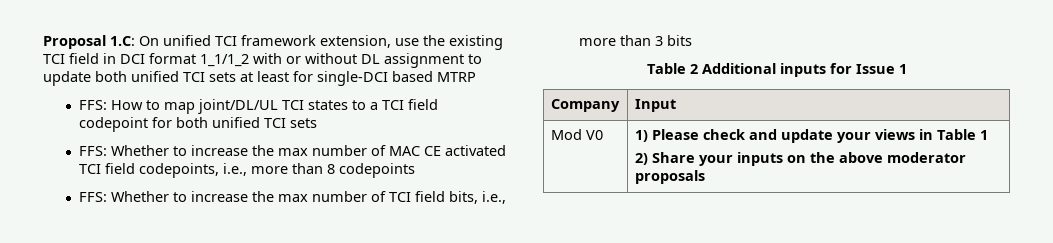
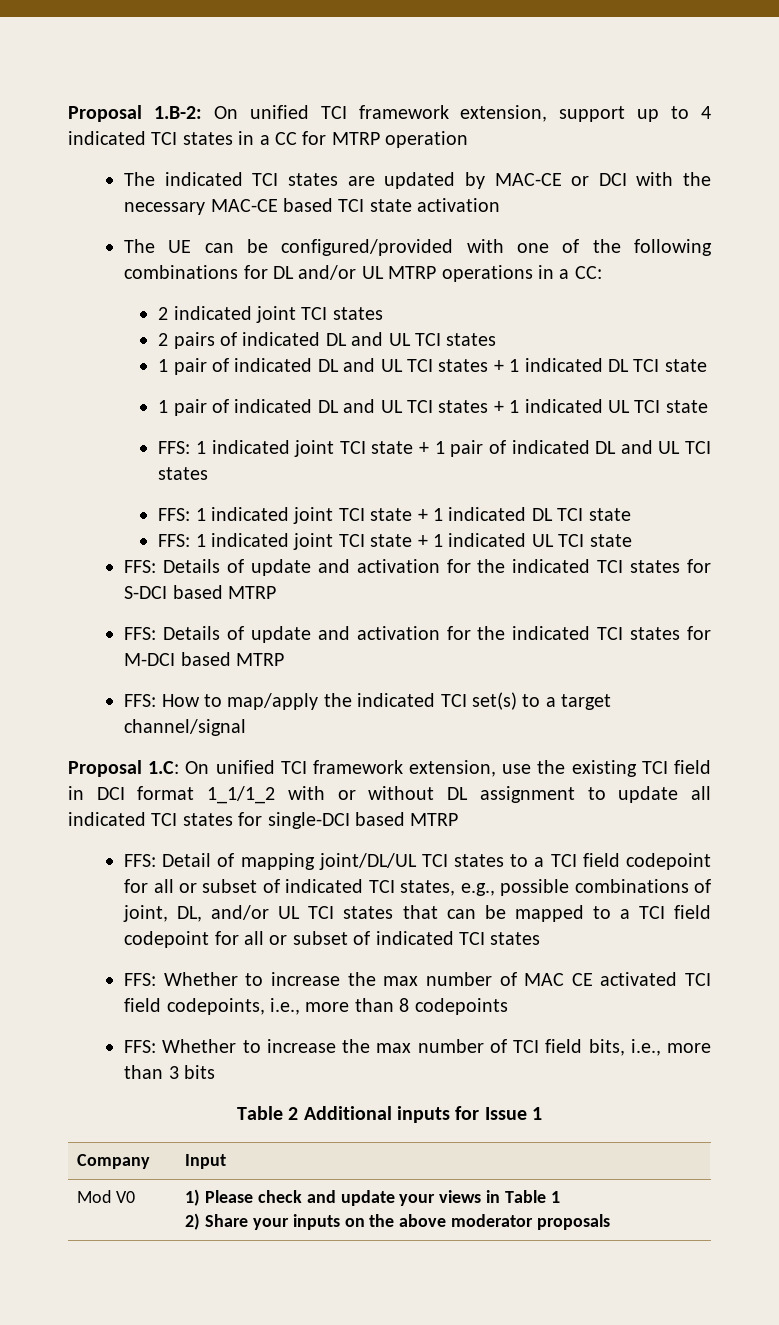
[43,35,106,49] Proposal -> [68,105,711,122] [68,131,469,148] [124,172,711,189] [124,198,501,215] [124,239,712,256] [124,265,602,282] [158,306,383,323] [158,332,497,349] [158,358,707,375] [158,399,708,416] [158,440,712,457] [158,467,209,480] [158,507,631,524] [158,533,632,550] [124,559,711,576] [124,585,276,599] [124,626,711,643] [124,652,284,666] [124,692,612,710] [124,719,247,736] [68,760,142,777] Proposal 1.B-2: On unified TCI framework extension, support up to 4 indicated TCI states in a CC for MTRP operation // The indicated TCI states are updated by MAC-CE or DCI with the necessary MAC-CE based TCI state activation // The UE can be configured/provided with one of the following combinations for DL and/or UL MTRP operations in a CC: // 2 indicated joint TCI states // 2 pairs of indicated DL and UL TCI states // 1 pair of indicated DL and UL TCI states + 1 indicated DL TCI state // 1 pair of indicated DL and UL TCI states + 1 indicated UL TCI state // FFS: 1 indicated joint TCI state + 1 pair of indicated DL and UL TCI states // FFS: 1 indicated joint TCI state + 1 indicated DL TCI state // FFS: 1 indicated joint TCI state + 1 indicated UL TCI state // FFS: Details of update and activation for the indicated TCI states for S-DCI based MTRP // FFS: Details of update and activation for the indicated TCI states for M-DCI based MTRP // FFS: How to map/apply the indicated TCI set(s) to a target channel/signal // Proposal
[95,71,289,82] both unified TCI sets at least -> [691,786,712,800] [68,812,233,826] all indicated TCI states
[110,100,195,114] How to map -> [162,853,315,870] Detail of mapping
[175,117,317,128] both unified TCI sets -> [153,879,712,896] [123,905,712,922] [124,931,541,948] all or subset of indicated TCI states, e.g., possible combinations of joint, DL, and/or UL TCI states that can be mapped to a TCI field codepoint for all or subset of indicated TCI states

